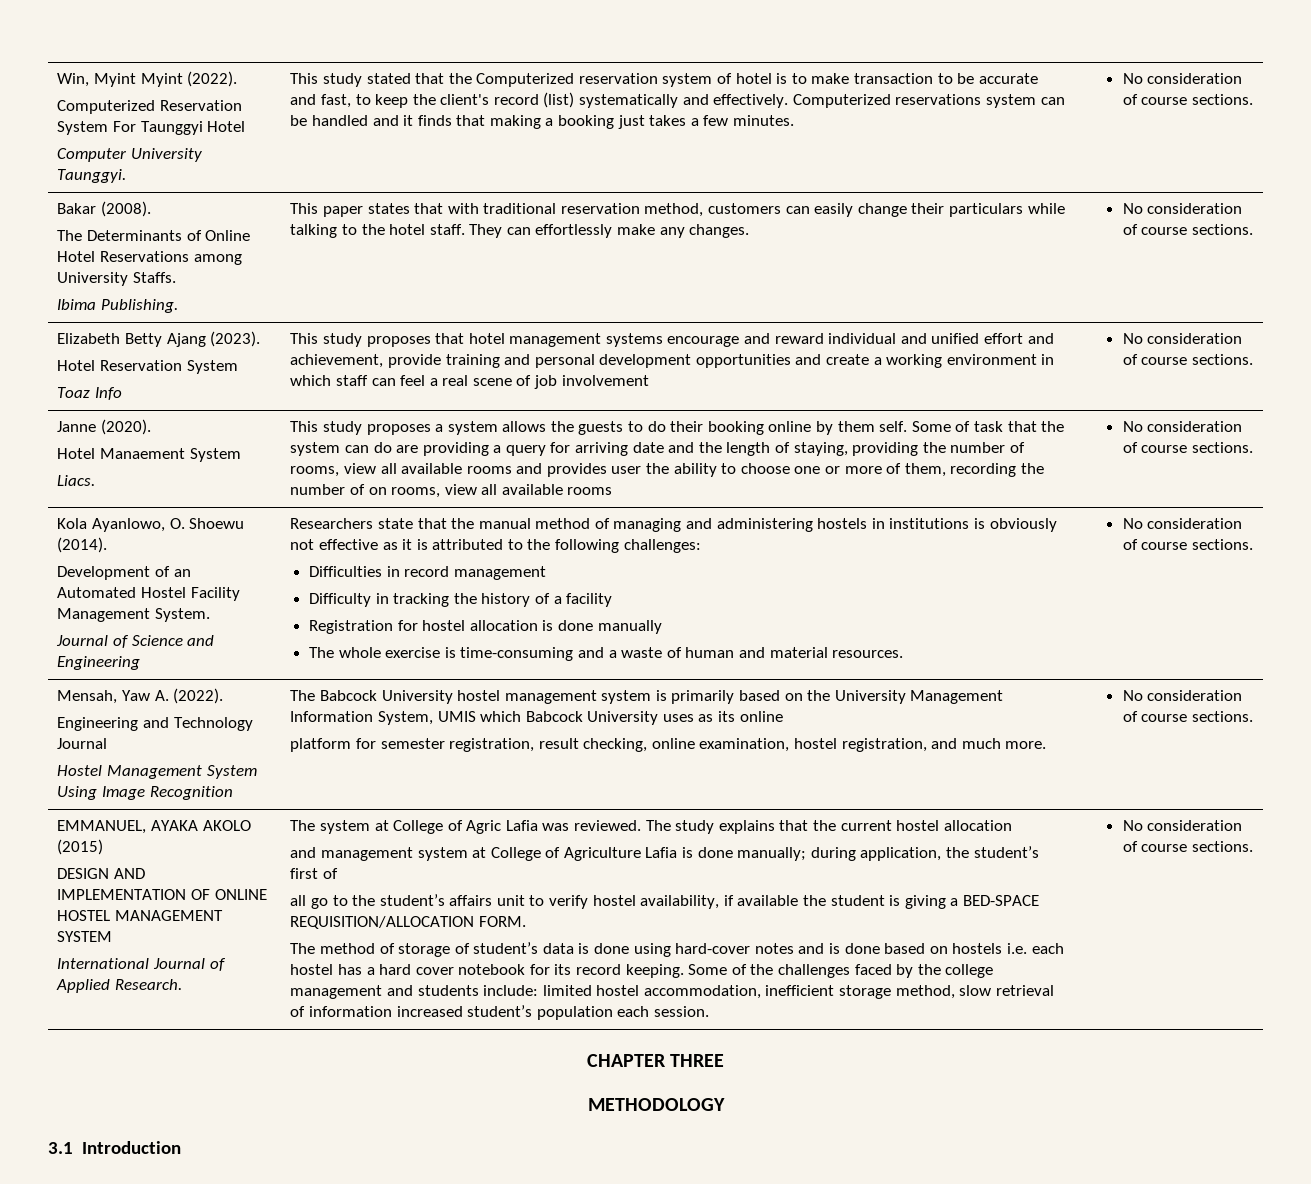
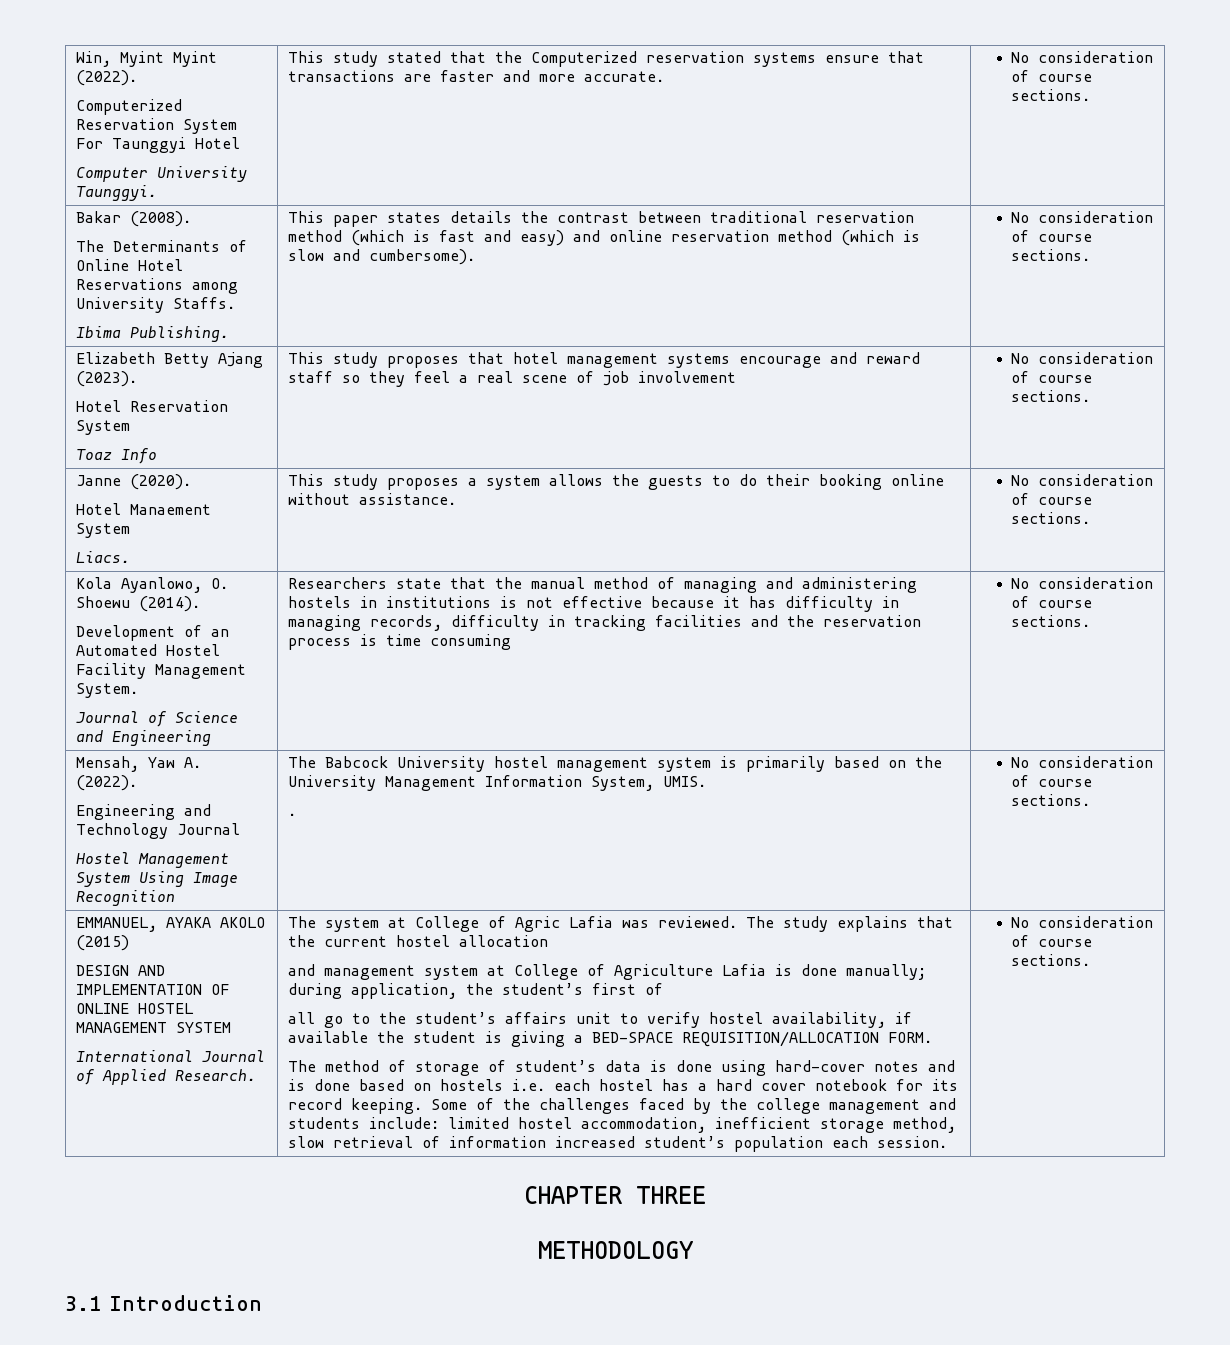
[662,73,1038,87] [290,92,1065,108] [290,115,795,129] system of hotel is to make transaction to be accurate and fast, to keep the client's record (list) systematically and effectively. Computerized reservations system can be handled and it finds that making a booking just takes a few minutes. -> [752,51,924,67] [287,70,664,82] systems ensure that transactions are faster and more accurate.
[414,203,1065,217] [290,224,750,238] that with traditional reservation method, customers can easily change their particulars while talking to the hotel staff. They can effortlessly make any changes. -> [449,211,914,223] [287,230,920,246] [287,249,475,265] details the contrast between traditional reservation method (which is fast and easy) and online reservation method (which is slow and cumbersome).
[828,333,1054,344] [290,354,1055,368] [290,375,396,386] individual and unified effort and achievement, provide training and personal development opportunities and create a working environment in which staff can -> [287,371,405,387] staff so they
[816,421,1065,435] [290,442,1025,456] [290,463,1044,477] [290,484,613,498] by them self. Some of task that the system can do are providing a query for arriving date and the length of staying, providing the number of rooms, view all available rooms and provides user the ability to choose one or more of them, recording the number of on rooms, view all available rooms -> [287,493,456,505] without assistance.
[989,518,1057,532] obviously -> (517, 602) none
[382,539,701,553] [309,566,546,580] [309,593,613,607] [309,620,662,634] [309,647,904,661] as it is attributed to the following challenges: // Difficulties in record management // Difficulty in tracking the history of a facility // Registration for hostel allocation is done manually // The whole exercise is time-consuming and a waste of human and material resources. -> [650,596,899,612] [287,615,921,631] [287,634,511,650] because it has difficulty in managing records, difficulty in tracking facilities and the reservation process is time consuming
[437,711,783,725] [290,738,1047,752] UMIS which Babcock University uses as its online // platform for semester registration, result checking, online examination, hostel registration, and much more. -> [662,776,706,787] [287,813,296,816] UMIS. // .

